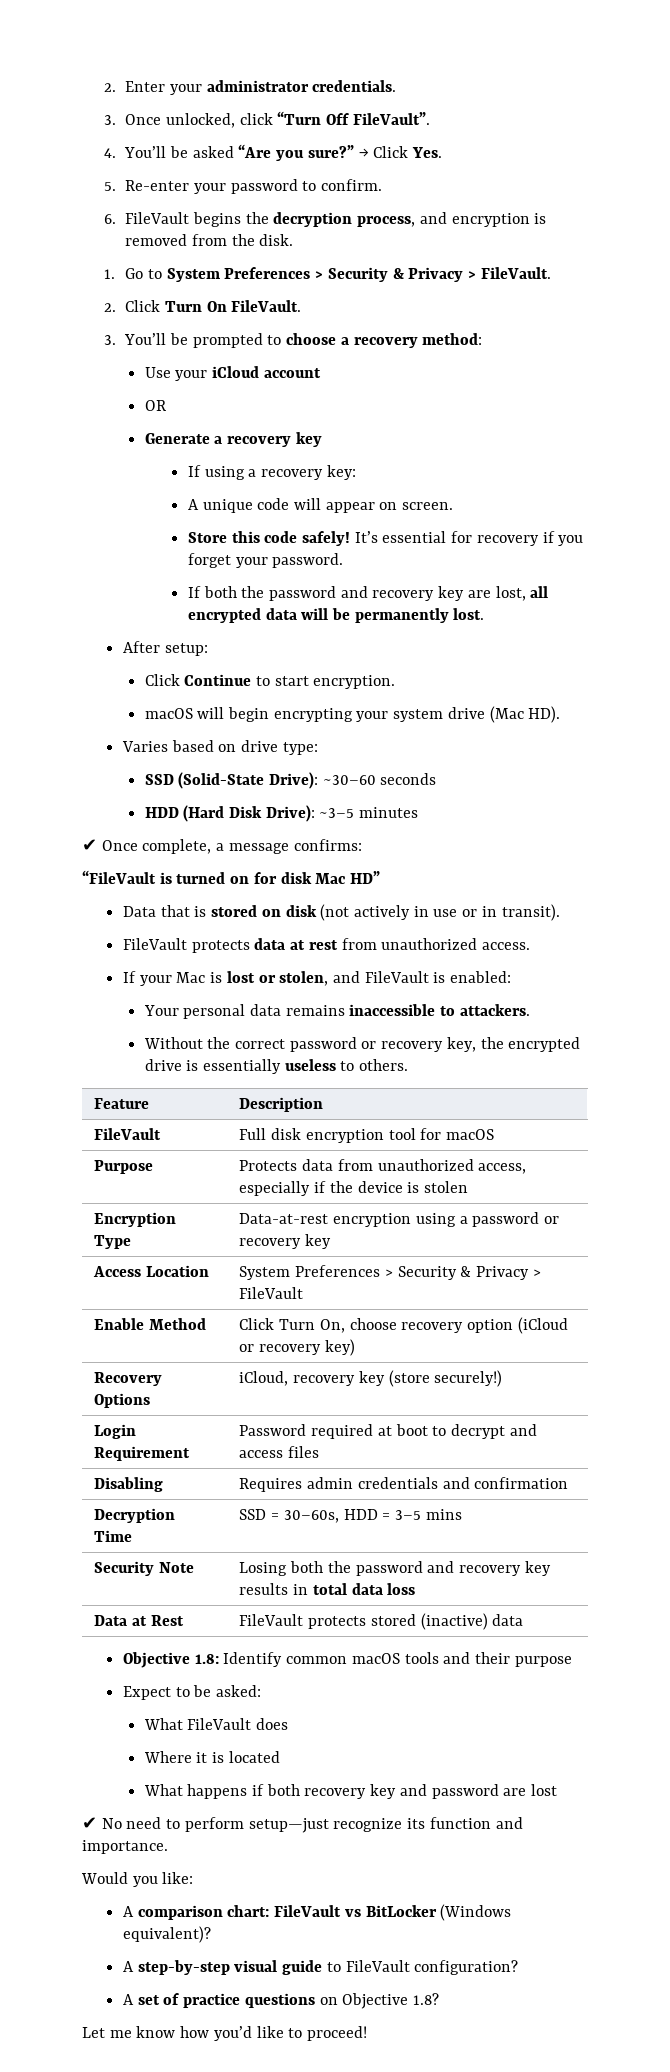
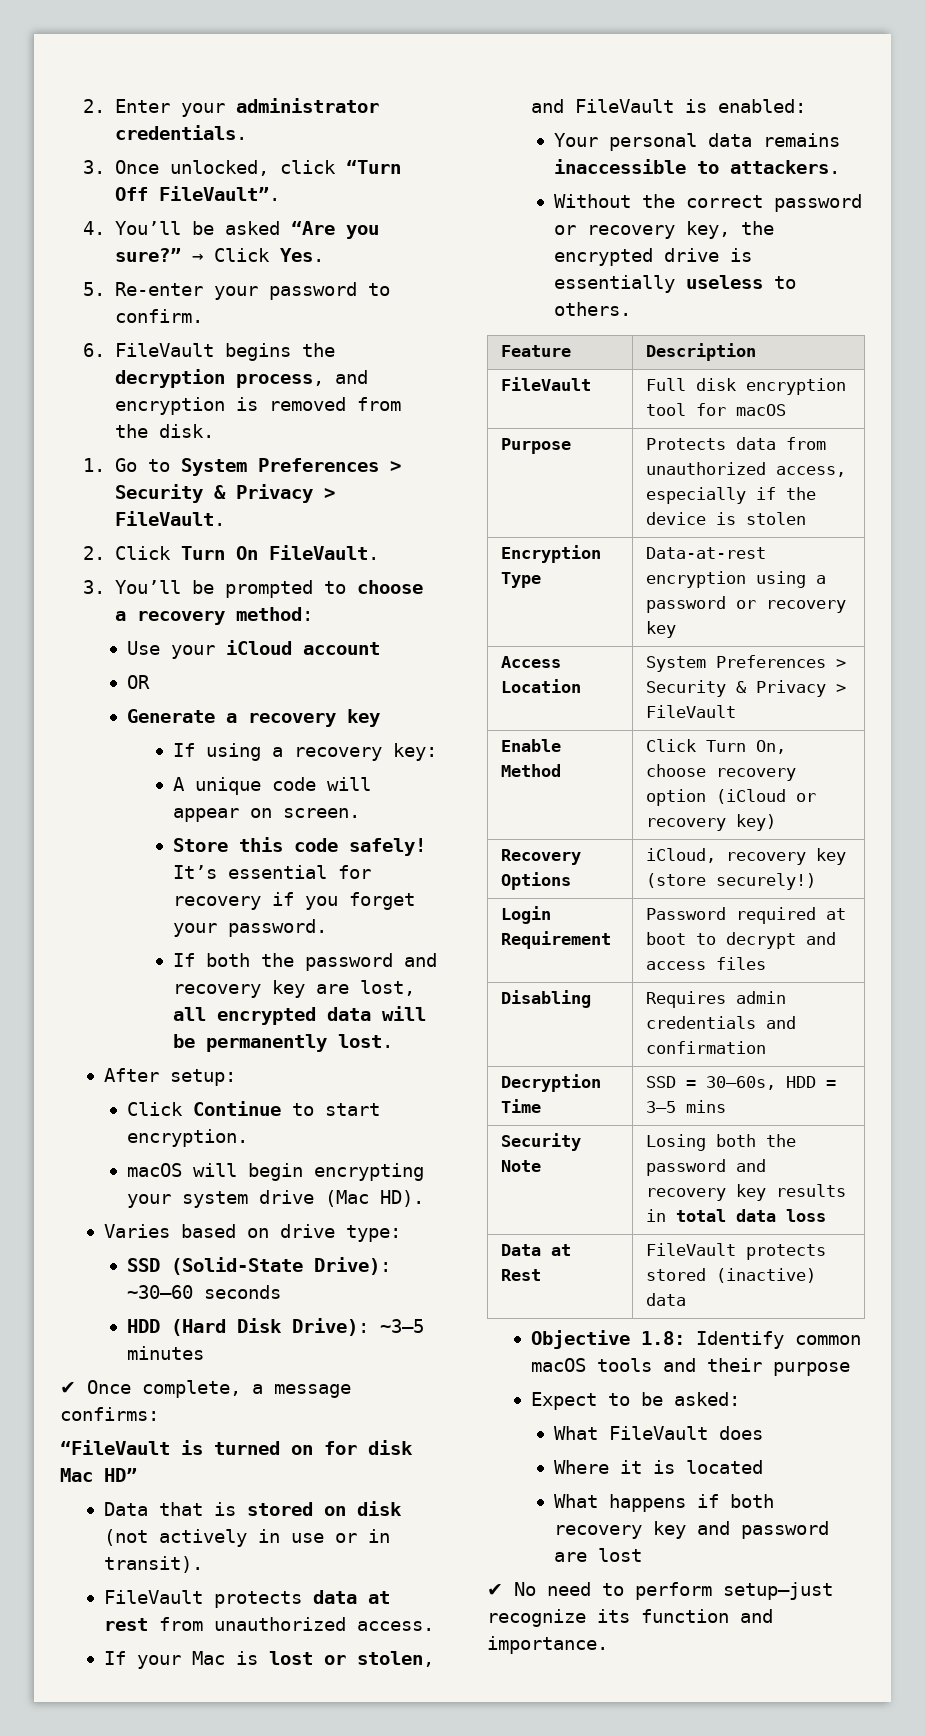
[81,1872,194,1887] [122,1904,512,1921] [122,1926,211,1943] [122,1960,519,1975] [122,1993,439,2009] [82,2026,368,2041] // Would you like: // A comparison chart: FileVault vs BitLocker (Windows equivalent)? // A step-by-step visual guide to FileVault configuration? // A set of practice questions on Objective 1.8? // Let me know how you’d like to proceed! -> (608, 1645) none

